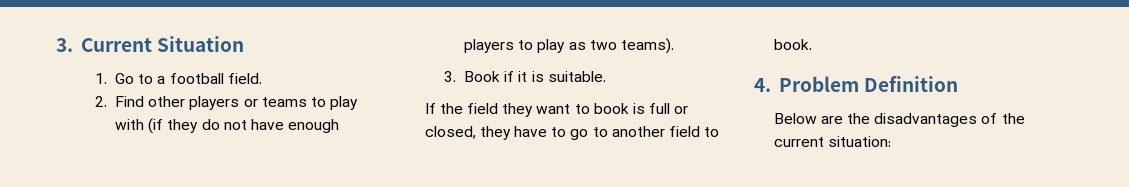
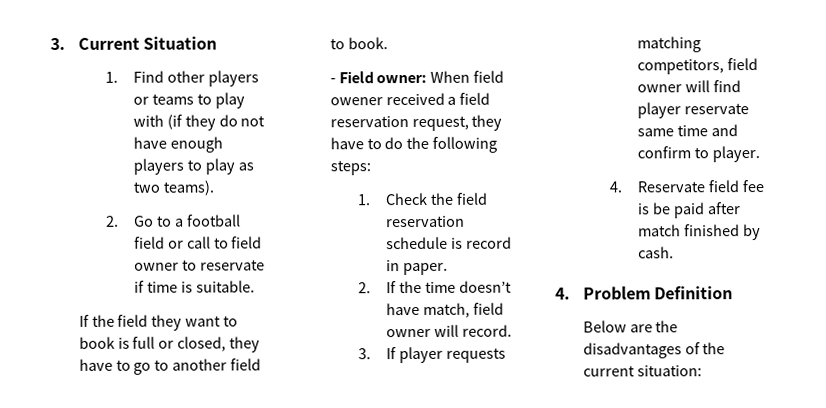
[115,73,262,84] [95,96,108,107] Go to a football field. // 2. -> (119, 77) none
[444,71,528,82] 3. Book if it -> [106,214,241,227] [133,236,263,249] [133,259,265,271] [133,280,178,293] 2. Go to a football field or call to field owner to reservate if time
(812, 44) none -> [329,70,505,84] [329,92,491,106] [329,114,503,132] [329,136,498,153] [329,160,371,176] [357,192,488,206] [385,215,465,228] [385,236,512,250] [385,260,448,276] [358,280,512,294] [385,302,504,318] [385,324,512,338] [358,346,506,364] [636,36,701,53] [636,58,758,75] [636,80,741,93] [636,102,749,119] [636,124,738,137] [636,146,760,163] [609,180,764,193] [636,202,741,219] [637,224,761,241] [637,246,674,259] // - Field owner: When field owener received a field reservation request, they have to do the following steps: // 1. Check the field reservation schedule is record in paper. // 2. If the time doesn’t have match, field owner will record. // 3. If player requests matching competitors, field owner will find player reservate same time and confirm to player. // 4. Reservate field fee is be paid after match finished by cash.

